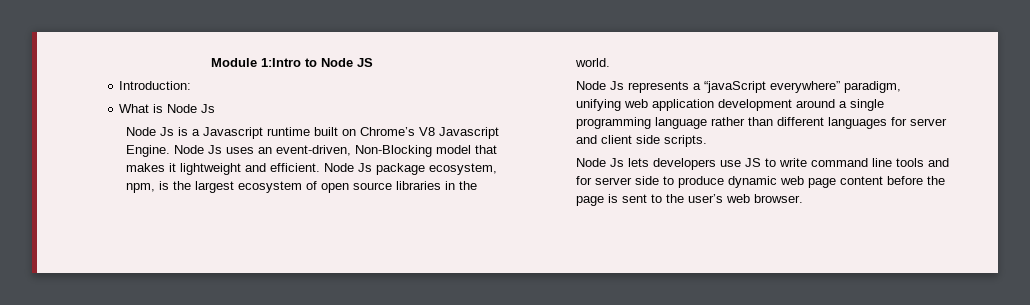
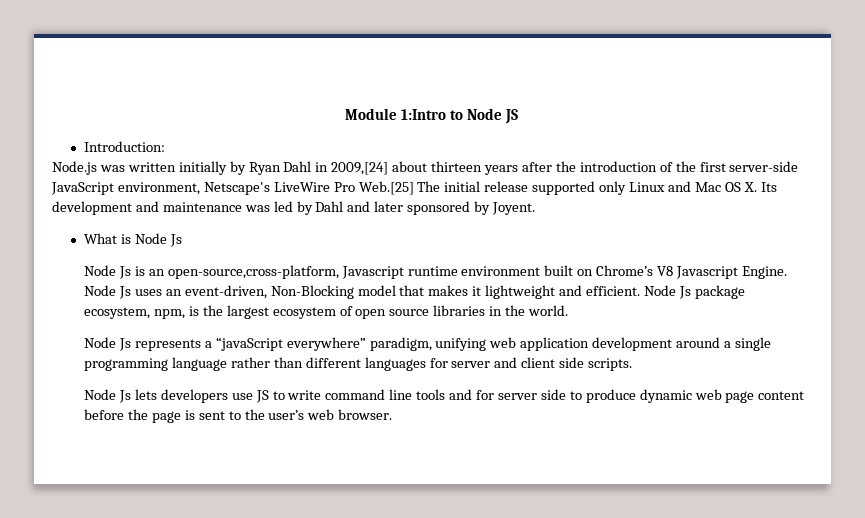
(192, 85) none -> [52,161,799,175] [51,181,777,195] [52,201,536,215] // Node.js was written initially by Ryan Dahl in 2009,[24] about thirteen years after the introduction of the first server-side JavaScript environment, Netscape's LiveWire Pro Web.[25] The initial release supported only Linux and Mac OS X. Its development and maintenance was led by Dahl and later sponsored by Joyent.
[192,129,201,136] a -> [148,265,339,279] an open-source,cross-platform,
(311, 131) none -> [461,266,541,276] environment

